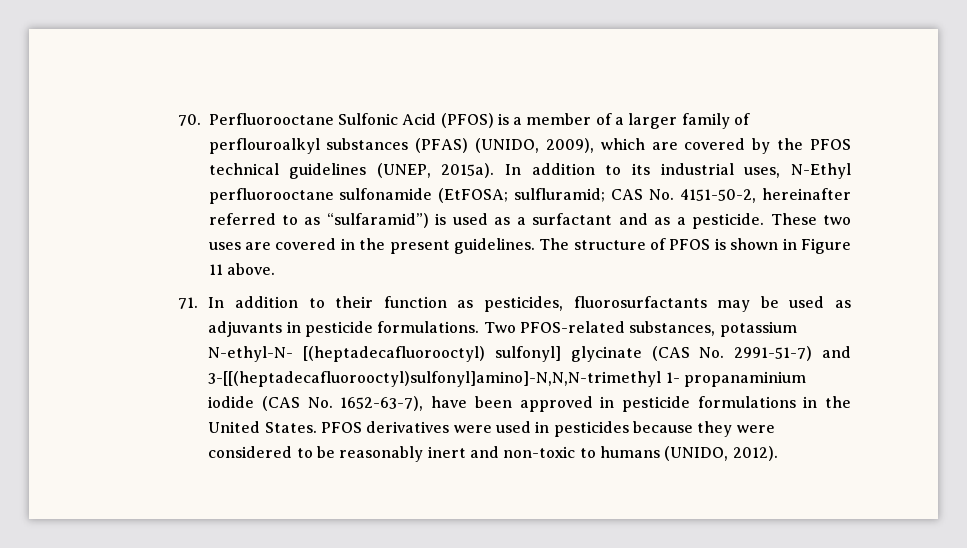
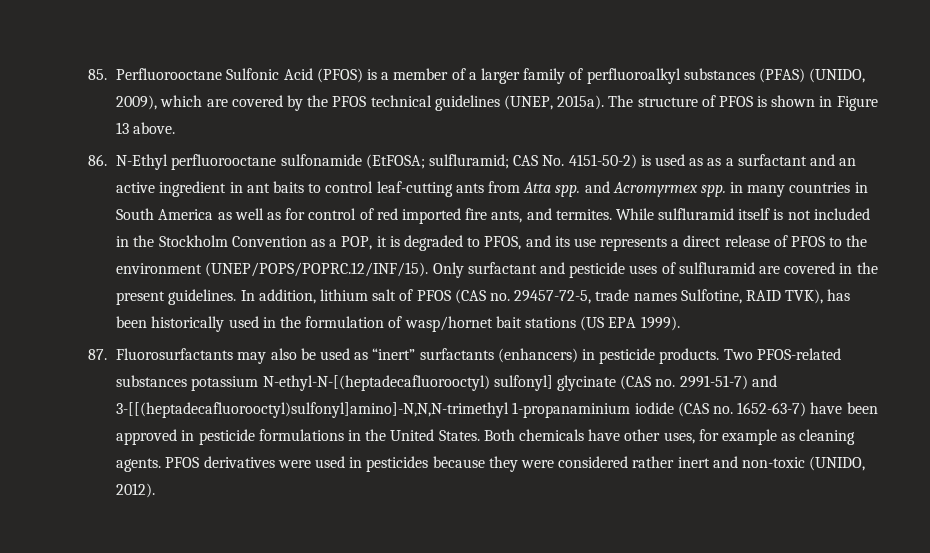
[177,114,201,126] 70. -> [88,69,108,80] 85.
[208,138,320,154] perflouroalkyl -> [586,68,681,84] perfluoroalkyl
[505,163,851,179] [208,188,851,204] [208,213,851,229] [208,238,535,254] In addition to its industrial uses, N-Ethyl perfluorooctane sulfonamide (EtFOSA; sulfluramid; CAS No. 4151-50-2, hereinafter referred to as “sulfaramid”) is used as a surfactant and as a pesticide. These two uses are covered in the present guidelines. -> (605, 102) none
[208,264,223,275] 11 -> [116,122,130,134] 13
[177,296,852,312] [208,321,480,337] 71. In addition to their function as pesticides, fluorosurfactants may be used as adjuvants in pesticide formulations. -> [88,154,857,170] [116,181,868,197] [116,208,870,224] [116,235,868,251] [116,262,878,278] [116,289,851,305] [116,316,680,332] [88,348,720,364] 86. N-Ethyl perfluorooctane sulfonamide (EtFOSA; sulfluramid; CAS No. 4151-50-2) is used as as a surfactant and an active ingredient in ant baits to control leaf-cutting ants from Atta spp. and Acromyrmex spp. in many countries in South America as well as for control of red imported fire ants, and termites. While sulfluramid itself is not included in the Stockholm Convention as a POP, it is degraded to PFOS, and its use represents a direct release of PFOS to the environment (UNEP/POPS/POPRC.12/INF/15). Only surfactant and pesticide uses of sulfluramid are covered in the present guidelines. In addition, lithium salt of PFOS (CAS no. 29457-72-5, trade names Sulfotine, RAID TVK), has been historically used in the formulation of wasp/hornet bait stations (US EPA 1999). // 87. Fluorosurfactants may also be used as “inert” surfactants (enhancers) in pesticide products.
[629,321,797,337] [208,346,486,362] substances, potassium N-ethyl-N- [(heptadecafluorooctyl) -> [116,375,490,391] substances potassium N-ethyl-N-[(heptadecafluorooctyl)
[699,347,725,358] No. -> [655,379,676,387] no.
[665,371,806,387] [208,396,424,411] 1- propanaminium iodide (CAS No. 1652-63-7), -> [512,402,807,418] 1-propanaminium iodide (CAS no. 1652-63-7)
(317, 427) none -> [483,429,856,445] [116,458,162,472] Both chemicals have other uses, for example as cleaning agents.
[296,446,424,462] to be reasonably -> [632,456,675,468] rather
[579,446,660,458] to humans -> (805, 462) none

